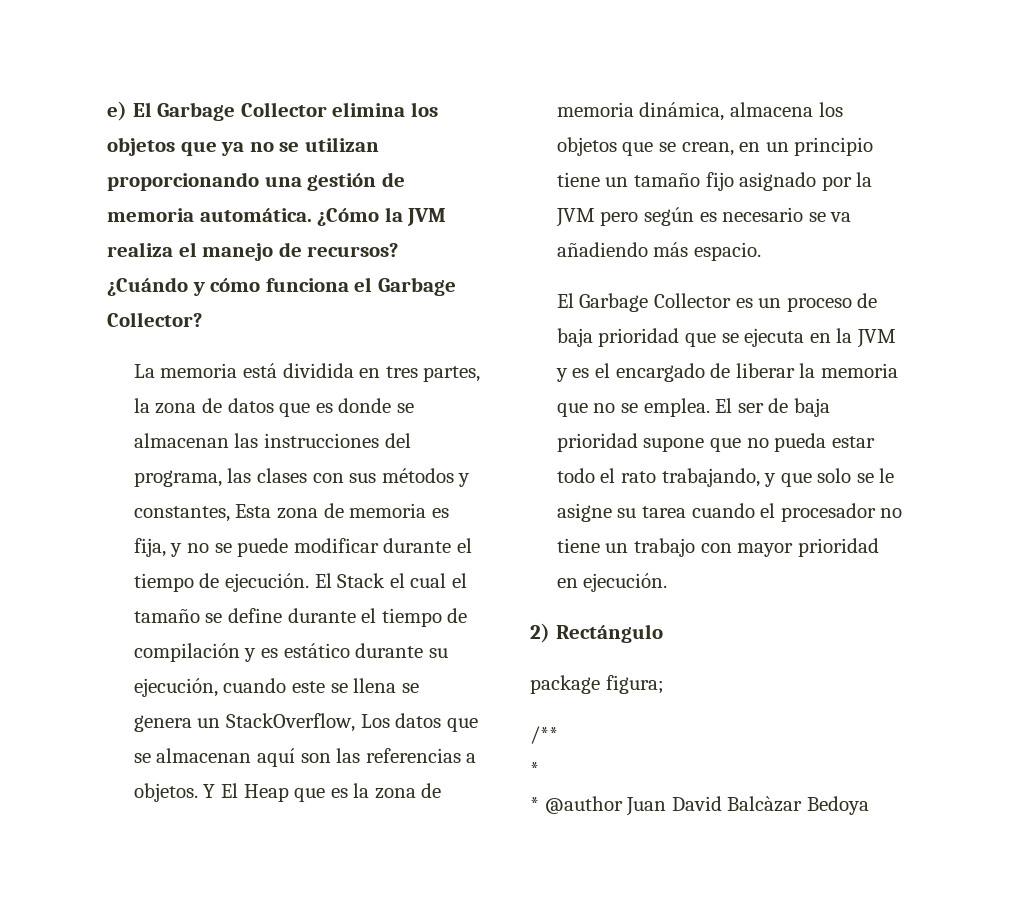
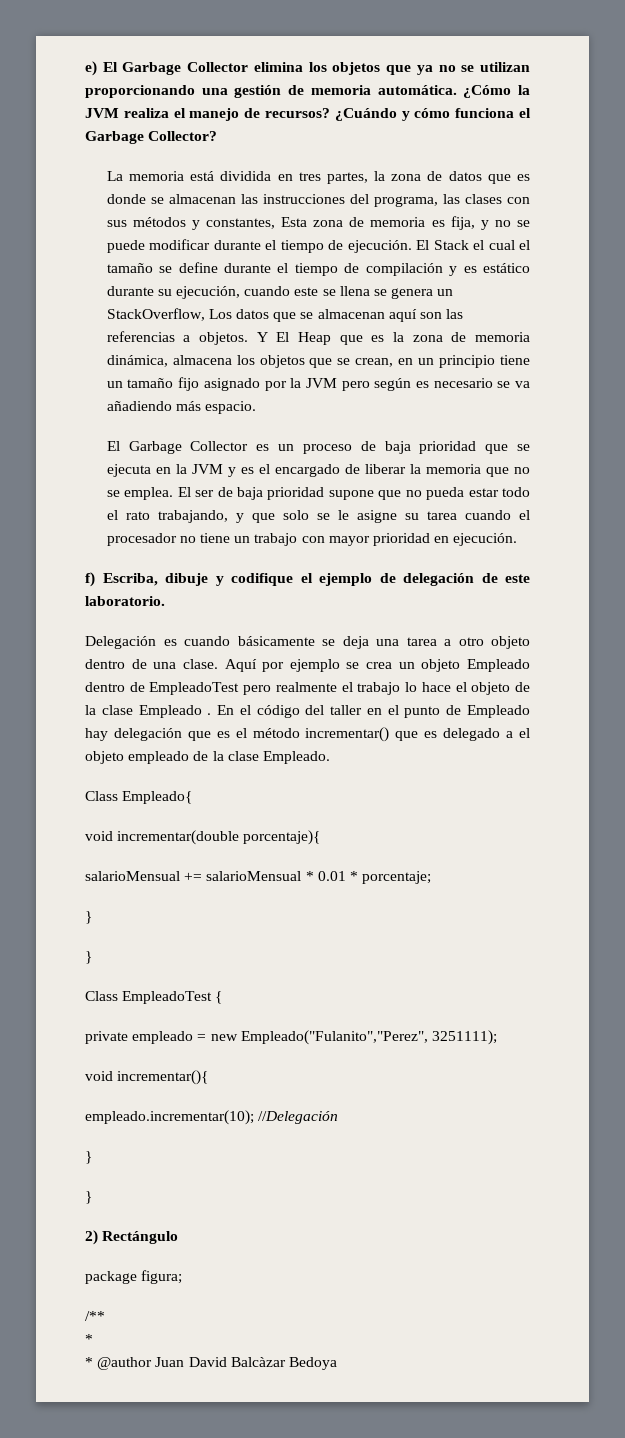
(668, 582) none -> [85,572,530,587] [85,596,165,606] [85,636,530,649] [85,659,530,672] [85,682,531,695] [85,705,530,718] [85,727,531,742] [85,751,330,764] [85,791,193,804] [85,830,321,845] [85,871,432,884] [85,911,92,924] [85,951,92,964] [85,991,223,1004] [85,1030,497,1045] [85,1070,209,1085] [85,1110,339,1125] [85,1151,92,1164] [85,1191,92,1204] // f) Escriba, dibuje y codifique el ejemplo de delegación de este laboratorio. // Delegación es cuando básicamente se deja una tarea a otro objeto dentro de una clase. Aquí por ejemplo se crea un objeto Empleado dentro de EmpleadoTest pero realmente el trabajo lo hace el objeto de la clase Empleado . En el código del taller en el punto de Empleado hay delegación que es el método incrementar() que es delegado a el objeto empleado de la clase Empleado. // Class Empleado{ // void incrementar(double porcentaje){ // salarioMensual += salarioMensual * 0.01 * porcentaje; // } // } // Class EmpleadoTest { // private empleado = new Empleado("Fulanito","Perez", 3251111); // void incrementar(){ // empleado.incrementar(10); //Delegación // } // }

